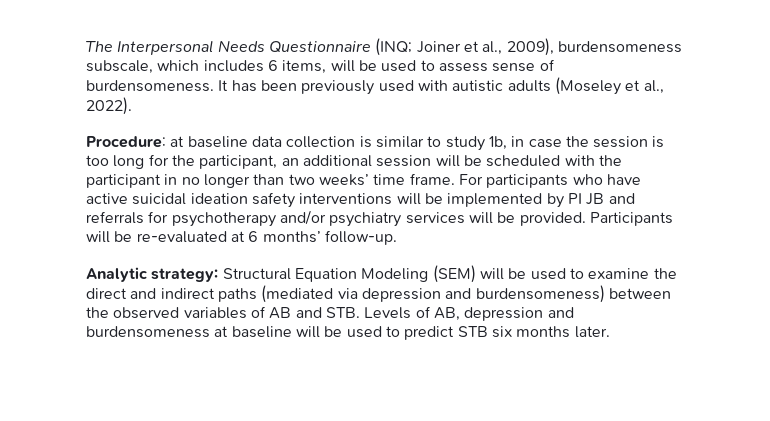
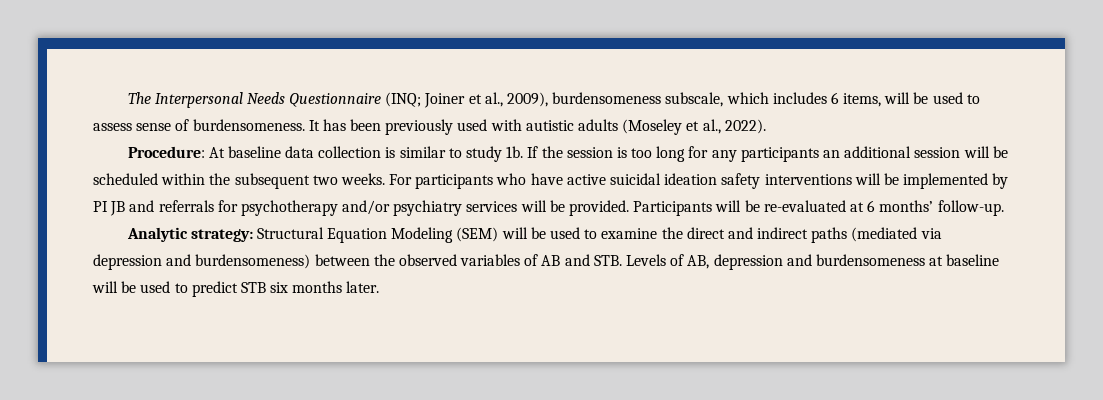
[170,136,185,147] at -> [208,147,225,158] At
[488,136,562,150] 1b, in case -> [506,146,539,158] 1b. If
[171,155,278,169] the participant, -> [711,147,819,162] any participants
[564,155,622,166] [86,173,455,188] with the participant in no longer than two weeks’ time frame. -> [161,173,385,189] within the subsequent two weeks.

